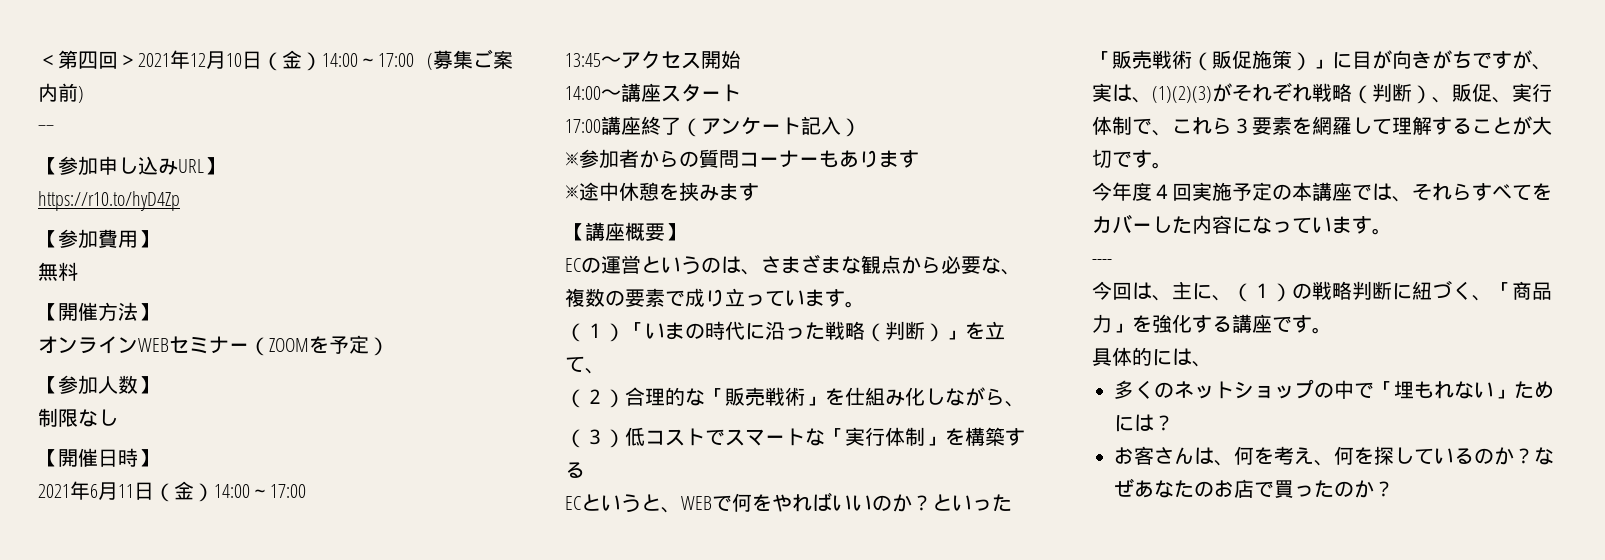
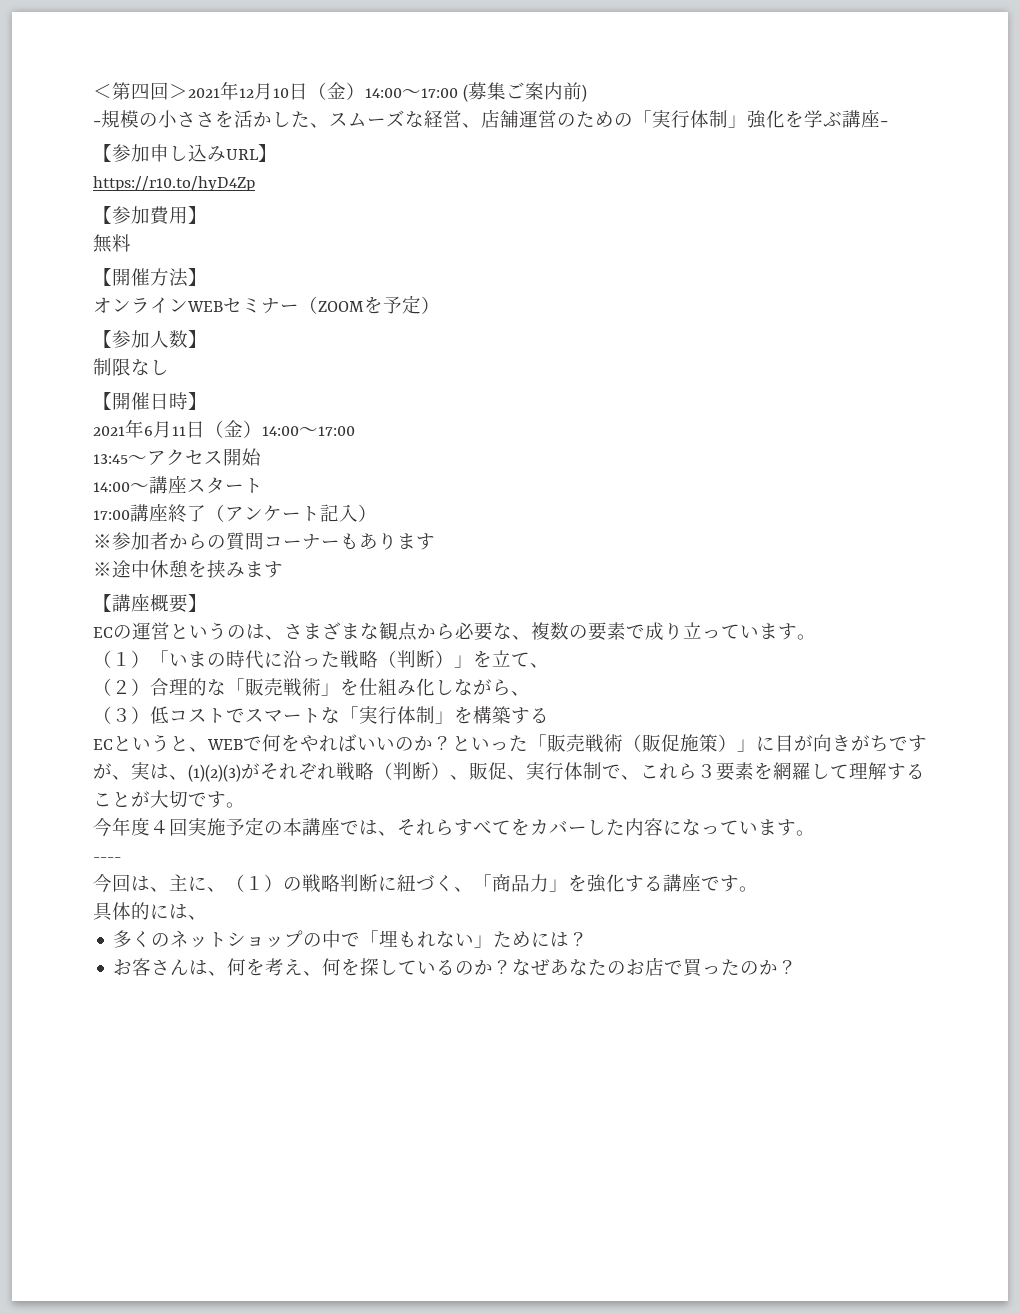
[38,125,54,133] −− -> [93,109,888,129] −規模の小ささを活かした、スムーズな経営、店舗運営のための「実行体制」強化を学ぶ講座−

